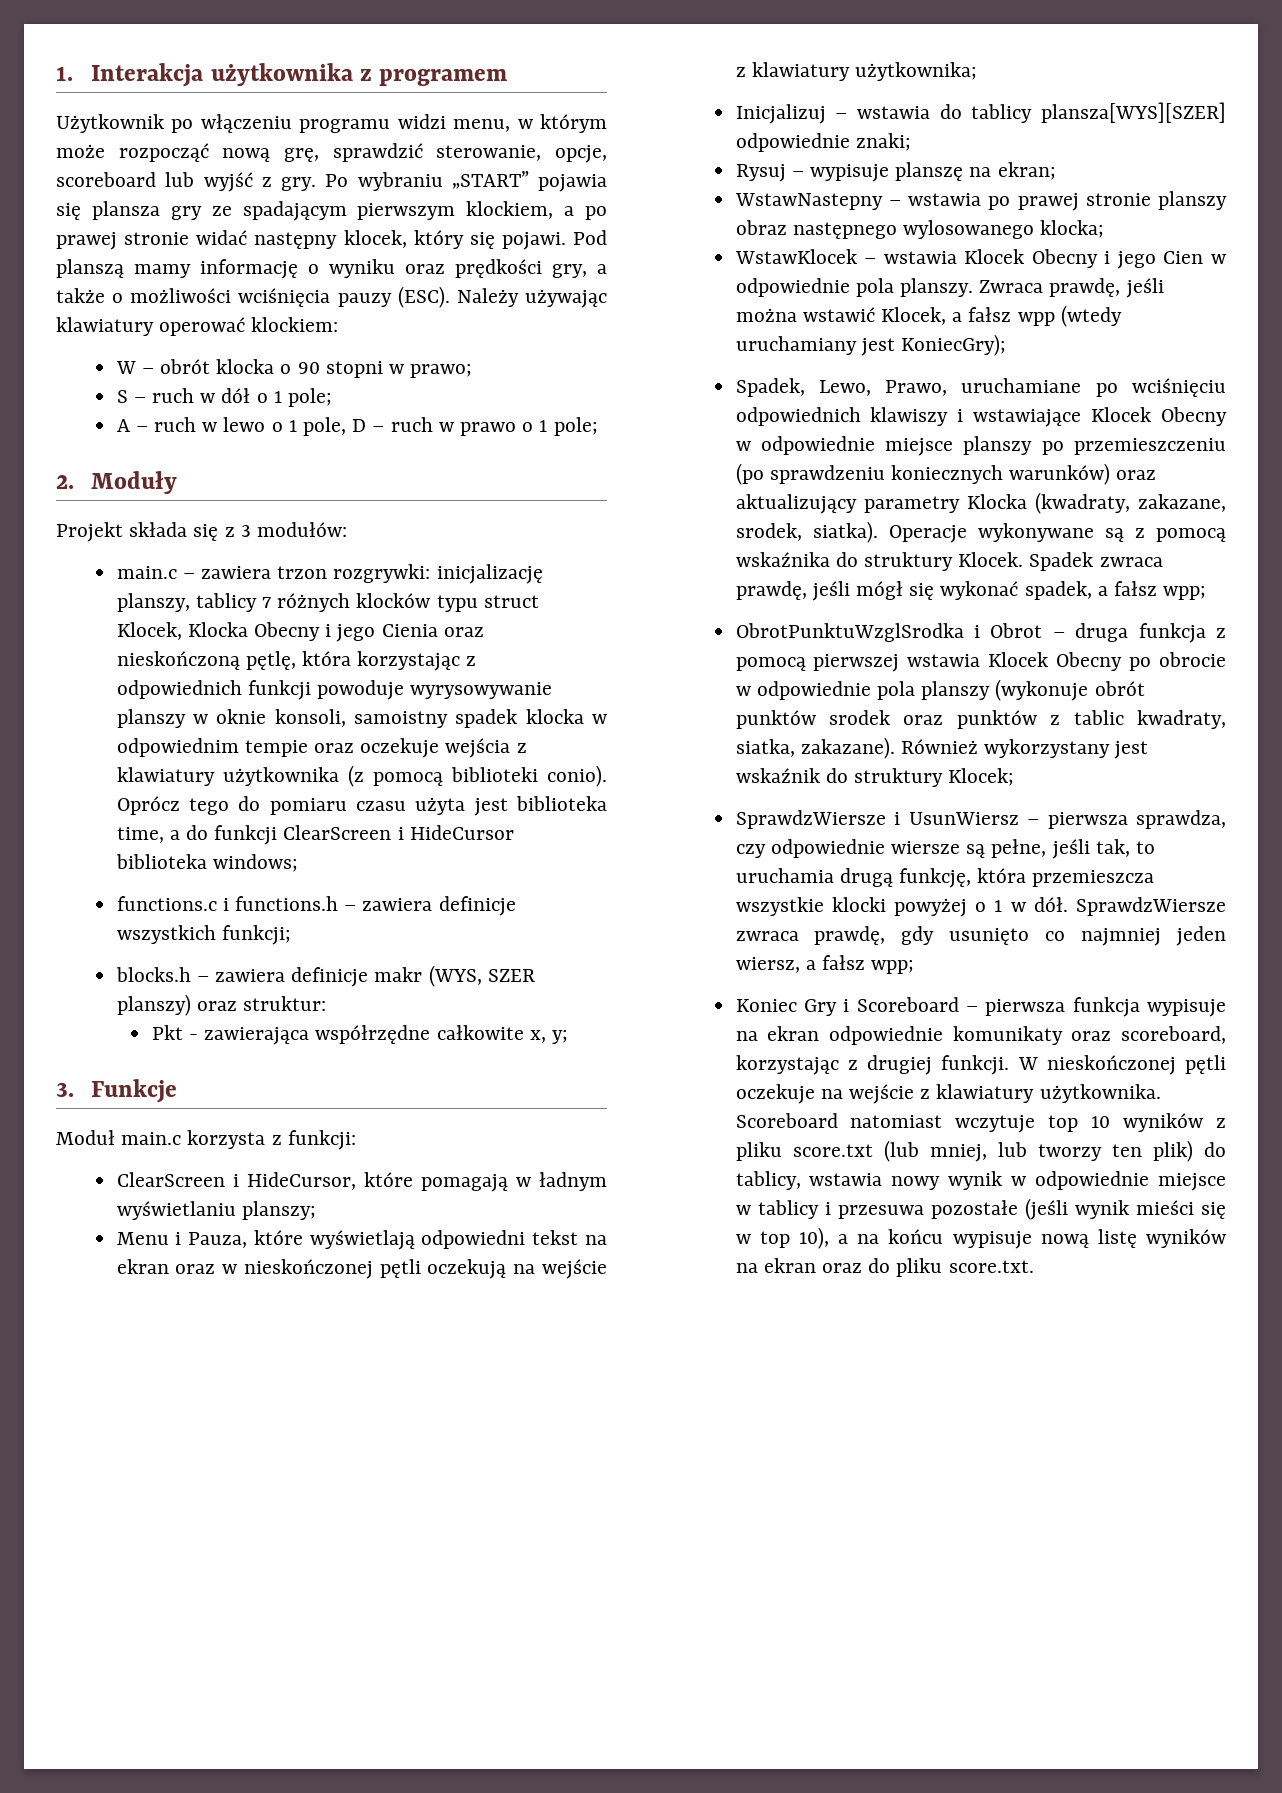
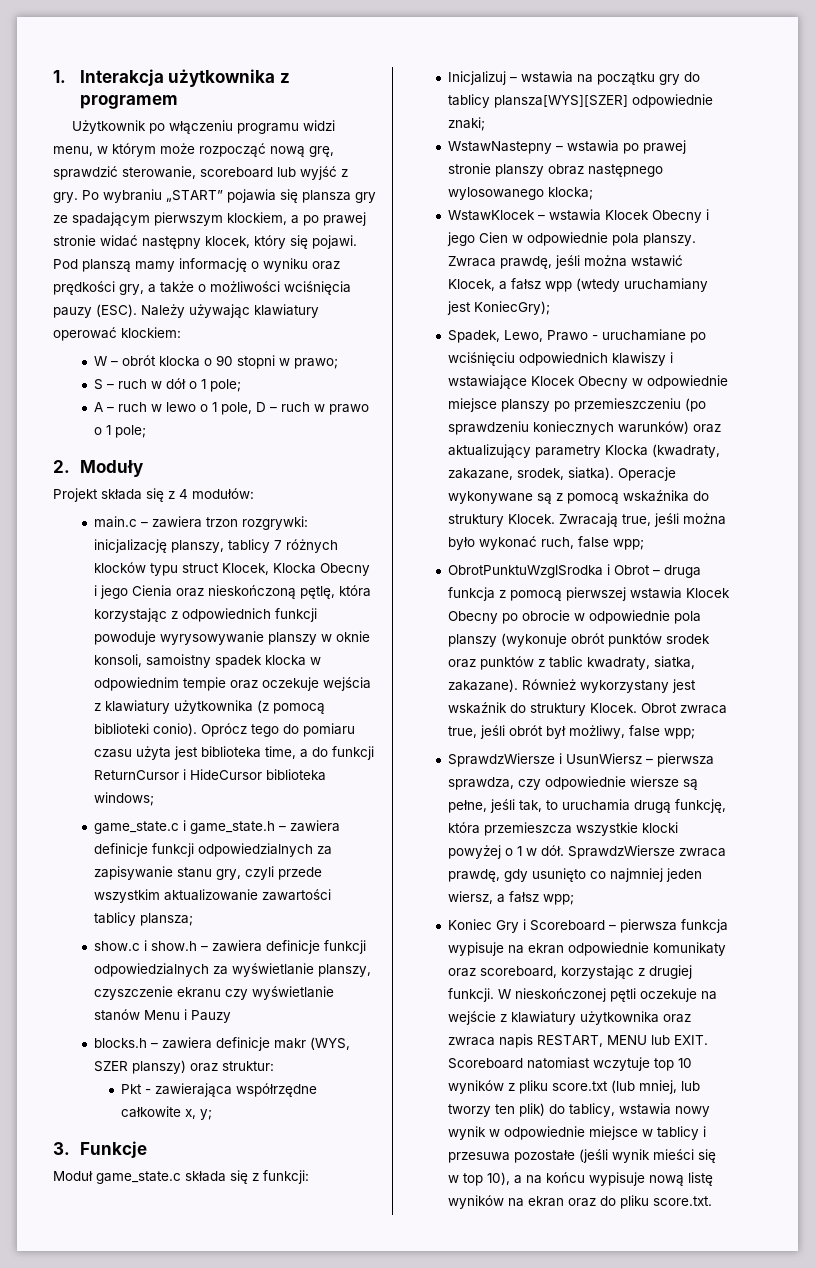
[555,145,607,163] opcje, -> (196, 172) none
[240,525,251,537] 3 -> [179,489,188,499] 4
[283,825,392,840] ClearScreen -> [94,770,180,780] ReturnCursor
[116,896,516,916] [116,925,291,945] functions.c i functions.h – zawiera definicje wszystkich funkcji; -> [94,820,341,834] [94,843,333,857] [94,866,323,880] [94,889,332,903] [94,912,194,926] [94,940,367,954] [94,963,372,977] [94,986,335,1000] [94,1009,232,1023] game_state.c i game_state.h – zawiera definicje funkcji odpowiedzialnych za zapisywanie stanu gry, czyli przede wszystkim aktualizowanie zawartości tablicy plansza; // show.c i show.h – zawiera definicje funkcji odpowiedzialnych za wyświetlanie planszy, czyszczenie ekranu czy wyświetlanie stanów Menu i Pauzy
[121,1130,266,1149] main.c korzysta -> [96,1170,248,1184] game_state.c składa się
[116,1172,607,1192] [116,1201,316,1220] [116,1230,607,1250] [116,1259,607,1279] [735,62,977,81] // ClearScreen i HideCursor, które pomagają w ładnym wyświetlaniu planszy; // Menu i Pauza, które wyświetlają odpowiedni tekst na ekran oraz w nieskończonej pętli oczekują na wejście z klawiatury użytkownika; -> (309, 1177) none
(930, 112) none -> [577,72,681,85] na początku gry
[735,162,1056,182] // Rysuj – wypisuje planszę na ekran; -> (486, 124) none
[885,380,948,396] Prawo, -> [547,330,599,341] Prawo -
[1029,552,1163,571] [735,581,1158,601] Spadek zwraca prawdę, jeśli mógł się wykonać spadek, a fałsz -> [559,513,727,527] [448,536,610,550] Zwracają true, jeśli można było wykonać ruch, false
[948,768,1015,786] Klocek; -> [590,703,728,714] [448,725,696,739] Klocek. Obrot zwraca true, jeśli obrót był możliwy, false wpp;
[1039,1084,1161,1103] użytkownika. -> [580,1011,692,1025] [448,1034,709,1048] użytkownika oraz zwraca napis RESTART, MENU lub EXIT.

